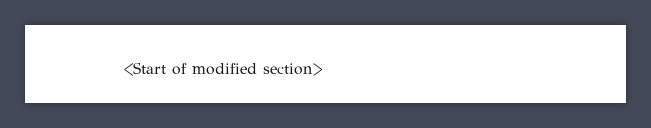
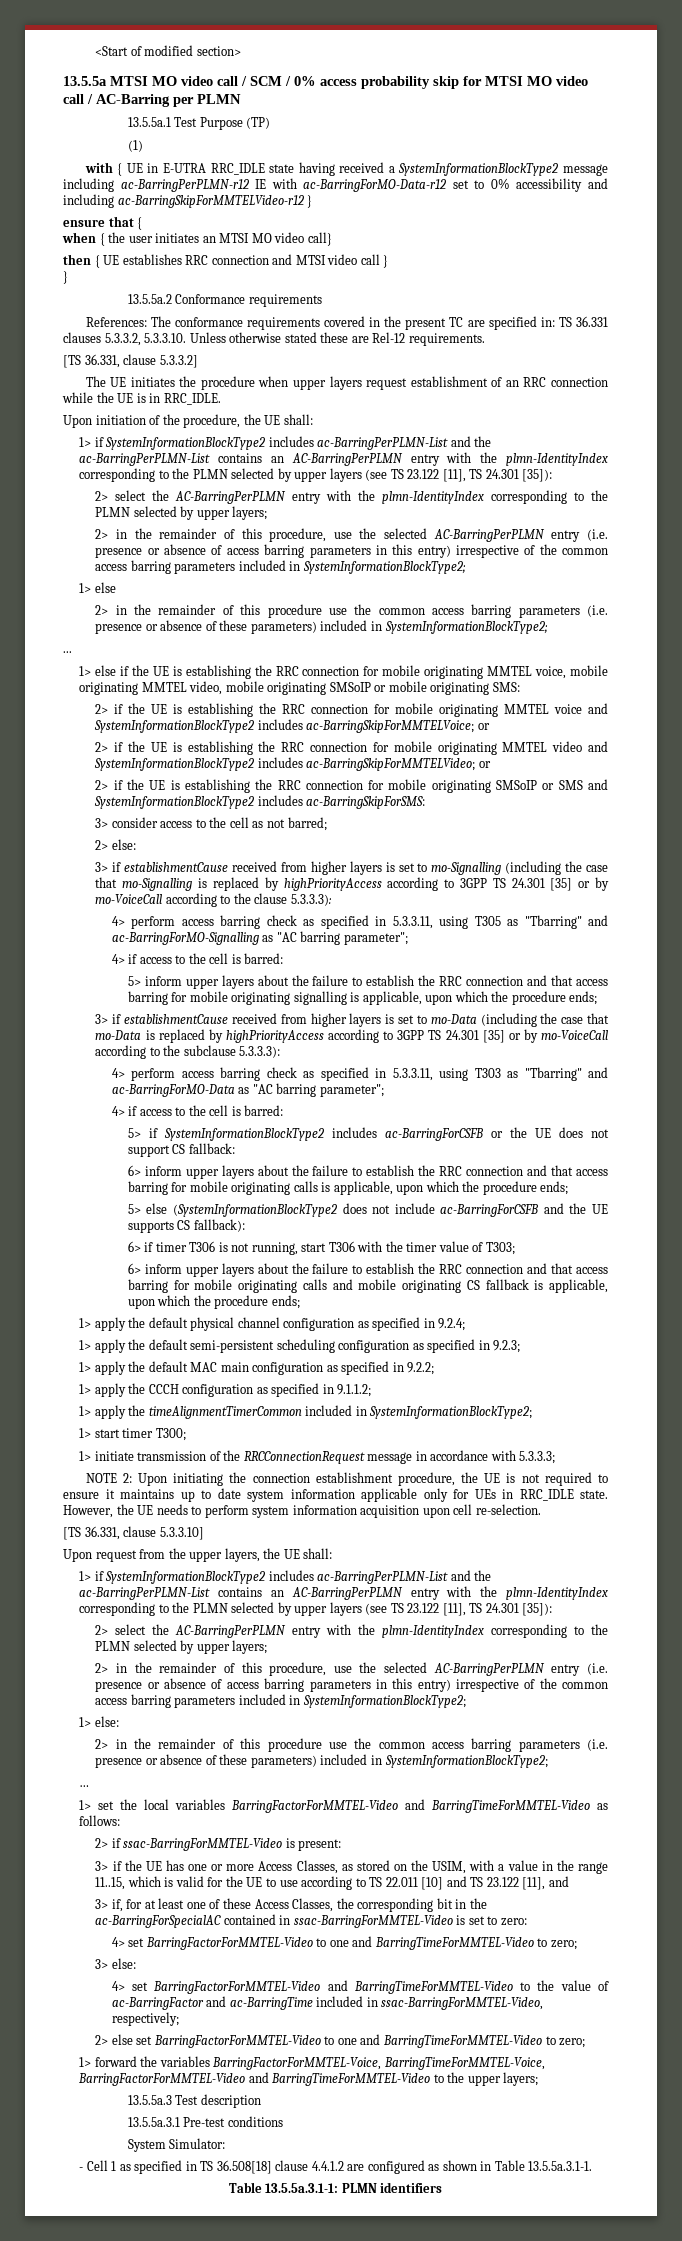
(322, 69) none -> [63,76,588,89] [63,94,241,107] [127,117,271,130] [127,140,143,152] [84,162,609,176] [63,178,608,192] [63,194,313,208] [63,216,143,230] [62,232,332,246] [63,254,389,268] [63,271,68,284] [127,294,322,307] [85,316,608,330] [63,332,485,346] [63,354,198,368] [85,376,608,390] [62,392,221,405] [63,414,313,428] [79,436,492,450] [79,452,609,466] [79,468,553,482] [95,490,608,504] [95,506,268,520] [95,528,608,542] [95,544,608,558] [95,560,466,574] [79,582,116,593] [95,604,608,618] [95,620,548,634] [63,651,72,653] [79,665,609,679] [79,681,520,695] [95,703,608,717] [94,719,490,733] [95,741,609,755] [94,757,491,771] [95,779,608,793] [94,795,426,809] [95,817,327,831] [95,839,136,850] [95,861,608,875] [95,877,609,891] [95,893,332,907] [111,915,609,929] [111,931,408,945] [111,953,284,964] [127,975,608,989] [127,991,598,1005] [95,1013,610,1027] [95,1029,608,1043] [95,1045,281,1059] [111,1067,609,1081] [111,1083,384,1097] [111,1105,284,1116] [127,1127,610,1141] [127,1143,235,1157] [127,1165,608,1179] [127,1181,569,1195] [127,1203,609,1217] [127,1219,245,1233] [127,1241,515,1255] [127,1263,608,1277] [127,1279,608,1293] [127,1295,300,1309] [79,1317,466,1331] [79,1339,521,1353] [79,1361,435,1375] [79,1383,372,1397] [79,1405,533,1419] [79,1428,186,1441] [79,1450,556,1464] [85,1472,608,1486] [63,1488,608,1502] [63,1504,541,1518] [63,1526,204,1540] [63,1548,333,1562] [79,1570,492,1584] [79,1586,609,1600] [79,1602,553,1616] [95,1624,608,1638] [95,1640,268,1654] [95,1662,608,1676] [95,1678,608,1692] [95,1694,466,1708] [79,1716,119,1727] [95,1738,608,1752] [95,1754,548,1768] [79,1785,90,1787] [79,1799,608,1813] [79,1815,121,1826] [95,1838,342,1851] [95,1860,608,1874] [95,1876,569,1890] [95,1898,487,1912] [95,1914,527,1928] [111,1936,577,1950] [95,1958,136,1969] [111,1980,610,1994] [111,1996,544,2010] [111,2012,179,2026] [95,2034,586,2048] [79,2056,545,2070] [78,2072,539,2086] [127,2094,261,2108] [127,2116,283,2127] [127,2138,226,2152] [79,2160,593,2174] [228,2182,443,2193] // 13.5.5a MTSI MO video call / SCM / 0% access probability skip for MTSI MO video call / AC-Barring per PLMN // 13.5.5a.1 Test Purpose (TP) // (1) // with { UE in E-UTRA RRC_IDLE state having received a SystemInformationBlockType2 message including ac-BarringPerPLMN-r12 IE with ac-BarringForMO-Data-r12 set to 0% accessibility and including ac-BarringSkipForMMTELVideo-r12 } // ensure that { // when { the user initiates an MTSI MO video call} // then { UE establishes RRC connection and MTSI video call } // } // 13.5.5a.2 Conformance requirements // References: The conformance requirements covered in the present TC are specified in: TS 36.331 clauses 5.3.3.2, 5.3.3.10. Unless otherwise stated these are Rel-12 requirements. // [TS 36.331, clause 5.3.3.2] // The UE initiates the procedure when upper layers request establishment of an RRC connection while the UE is in RRC_IDLE. // Upon initiation of the procedure, the UE shall: // 1> if SystemInformationBlockType2 includes ac-BarringPerPLMN-List and the ac-BarringPerPLMN-List contains an AC-BarringPerPLMN entry with the plmn-IdentityIndex corresponding to the PLMN selected by upper layers (see TS 23.122 [11], TS 24.301 [35]): // 2> select the AC-BarringPerPLMN entry with the plmn-IdentityIndex corresponding to the PLMN selected by upper layers; // 2> in the remainder of this procedure, use the selected AC-BarringPerPLMN entry (i.e. presence or absence of access barring parameters in this entry) irrespective of the common access barring parameters included in SystemInformationBlockType2; // 1> else // 2> in the remainder of this procedure use the common access barring parameters (i.e. presence or absence of these parameters) included in SystemInformationBlockType2; // ... // 1> else if the UE is establishing the RRC connection for mobile originating MMTEL voice, mobile originating MMTEL video, mobile originating SMSoIP or mobile originating SMS: // 2> if the UE is establishing the RRC connection for mobile originating MMTEL voice and SystemInformationBlockType2 includes ac-BarringSkipForMMTELVoice; or // 2> if the UE is establishing the RRC connection for mobile originating MMTEL video and SystemInformationBlockType2 includes ac-BarringSkipForMMTELVideo; or // 2> if the UE is establishing the RRC connection for mobile originating SMSoIP or SMS and SystemInformationBlockType2 includes ac-BarringSkipForSMS: // 3> consider access to the cell as not barred; // 2> else: // 3> if establishmentCause received from higher layers is set to mo-Signalling (including the case that mo-Signalling is replaced by highPriorityAccess according to 3GPP TS 24.301 [35] or by mo-VoiceCall according to the clause 5.3.3.3): // 4> perform access barring check as specified in 5.3.3.11, using T305 as "Tbarring" and ac-BarringForMO-Signalling as "AC barring parameter"; // 4> if access to the cell is barred: // 5> inform upper layers about the failure to establish the RRC connection and that access barring for mobile originating signalling is applicable, upon which the procedure ends; // 3> if establishmentCause received from higher layers is set to mo-Data (including the case that mo-Data is replaced by highPriorityAccess according to 3GPP TS 24.301 [35] or by mo-VoiceCall according to the subclause 5.3.3.3): // 4> perform access barring check as specified in 5.3.3.11, using T303 as "Tbarring" and ac-BarringForMO-Data as "AC barring parameter"; // 4> if access to the cell is barred: // 5> if SystemInformationBlockType2 includes ac-BarringForCSFB or the UE does not support CS fallback: // 6> inform upper layers about the failure to establish the RRC connection and that access barring for mobile originating calls is applicable, upon which the procedure ends; // 5> else (SystemInformationBlockType2 does not include ac-BarringForCSFB and the UE supports CS fallback): // 6> if timer T306 is not running, start T306 with the timer value of T303; // 6> inform upper layers about the failure to establish the RRC connection and that access barring for mobile originating calls and mobile originating CS fallback is applicable, upon which the procedure ends; // 1> apply the default physical channel configuration as specified in 9.2.4; // 1> apply the default semi-persistent scheduling configuration as specified in 9.2.3; // 1> apply the default MAC main configuration as specified in 9.2.2; // 1> apply the CCCH configuration as specified in 9.1.1.2; // 1> apply the timeAlignmentTimerCommon included in SystemInformationBlockType2; // 1> start timer T300; // 1> initiate transmission of the RRCConnectionRequest message in accordance with 5.3.3.3; // NOTE 2: Upon initiating the connection establishment procedure, the UE is not required to ensure it maintains up to date system information applicable only for UEs in RRC_IDLE state. However, the UE needs to perform system information acquisition upon cell re-selection. // [TS 36.331, clause 5.3.3.10] // Upon request from the upper layers, the UE shall: // 1> if SystemInformationBlockType2 includes ac-BarringPerPLMN-List and the ac-BarringPerPLMN-List contains an AC-BarringPerPLMN entry with the plmn-IdentityIndex corresponding to the PLMN selected by upper layers (see TS 23.122 [11], TS 24.301 [35]): // 2> select the AC-BarringPerPLMN entry with the plmn-IdentityIndex corresponding to the PLMN selected by upper layers; // 2> in the remainder of this procedure, use the selected AC-BarringPerPLMN entry (i.e. presence or absence of access barring parameters in this entry) irrespective of the common access barring parameters included in SystemInformationBlockType2; // 1> else: // 2> in the remainder of this procedure use the common access barring parameters (i.e. presence or absence of these parameters) included in SystemInformationBlockType2; // … // 1> set the local variables BarringFactorForMMTEL-Video and BarringTimeForMMTEL-Video as follows: // 2> if ssac-BarringForMMTEL-Video is present: // 3> if the UE has one or more Access Classes, as stored on the USIM, with a value in the range 11..15, which is valid for the UE to use according to TS 22.011 [10] and TS 23.122 [11], and // 3> if, for at least one of these Access Classes, the corresponding bit in the ac-BarringForSpecialAC contained in ssac-BarringForMMTEL-Video is set to zero: // 4> set BarringFactorForMMTEL-Video to one and BarringTimeForMMTEL-Video to zero; // 3> else: // 4> set BarringFactorForMMTEL-Video and BarringTimeForMMTEL-Video to the value of ac-BarringFactor and ac-BarringTime included in ssac-BarringForMMTEL-Video, respectively; // 2> else set BarringFactorForMMTEL-Video to one and BarringTimeForMMTEL-Video to zero; // 1> forward the variables BarringFactorForMMTEL-Voice, BarringTimeForMMTEL-Voice, BarringFactorForMMTEL-Video and BarringTimeForMMTEL-Video to the upper layers; // 13.5.5a.3 Test description // 13.5.5a.3.1 Pre-test conditions // System Simulator: // - Cell 1 as specified in TS 36.508[18] clause 4.4.1.2 are configured as shown in Table 13.5.5a.3.1-1. // Table 13.5.5a.3.1-1: PLMN identifiers

